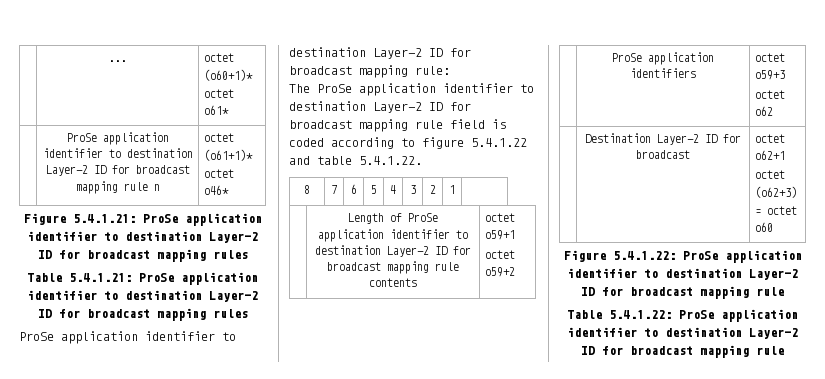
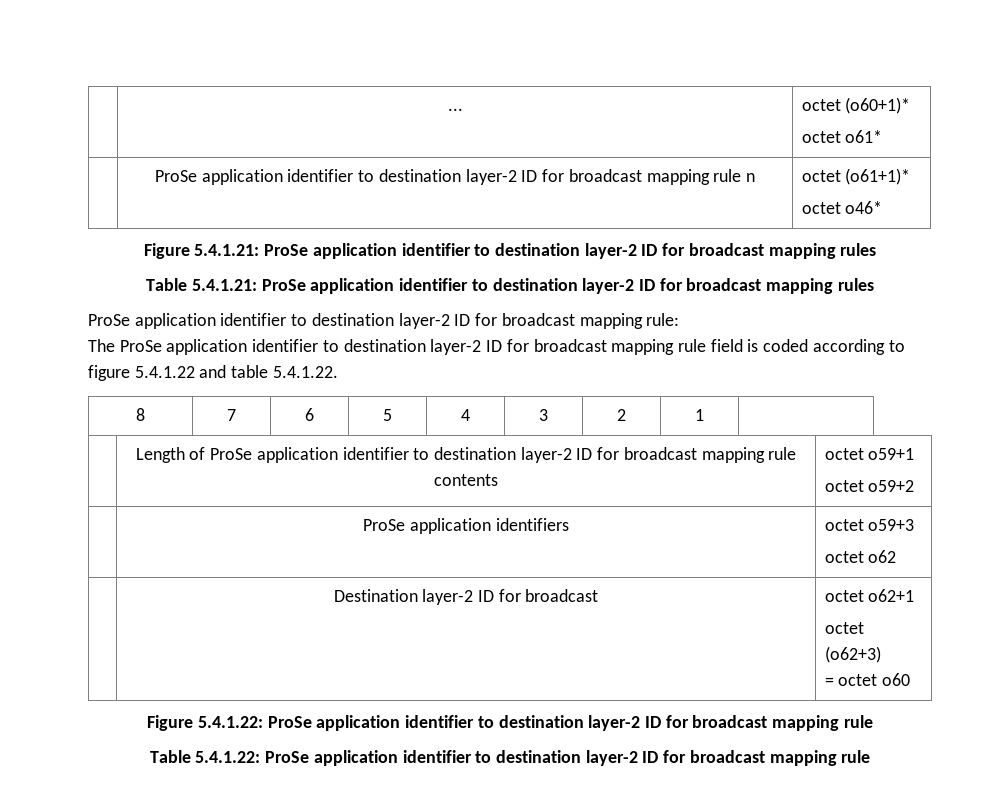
[45,165,88,176] Layer-2 -> [465,169,517,185] layer-2
[209,232,258,243] Layer-2 -> [584,243,637,259] layer-2
[209,291,258,302] Layer-2 -> [582,278,635,294] layer-2
[373,48,422,59] Layer-2 -> [398,313,450,329] layer-2
[373,102,422,113] Layer-2 -> [430,339,482,355] layer-2
[387,246,429,257] Layer-2 -> [520,447,572,463] layer-2
[657,134,699,145] Layer-2 -> [422,589,474,605] layer-2
[749,269,798,280] Layer-2 -> [588,715,641,731] layer-2
[749,328,798,339] Layer-2 -> [585,750,638,766] layer-2

